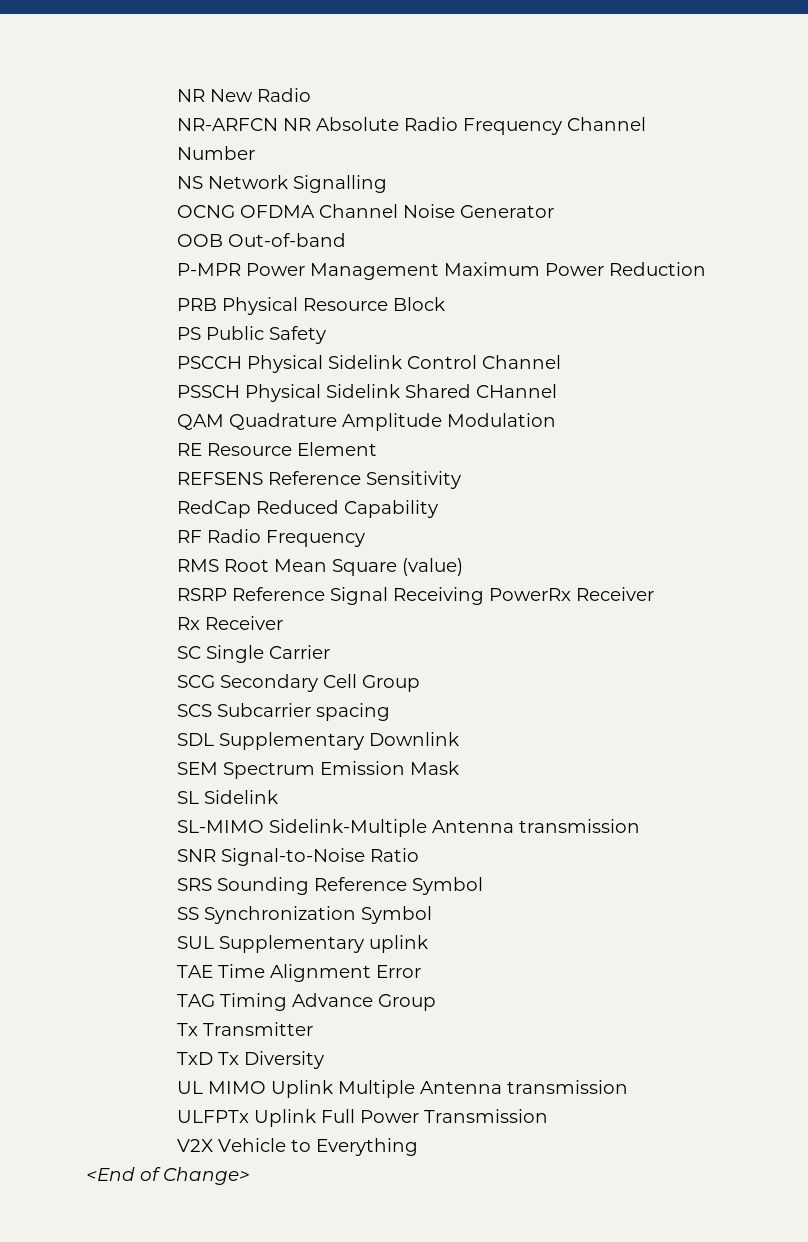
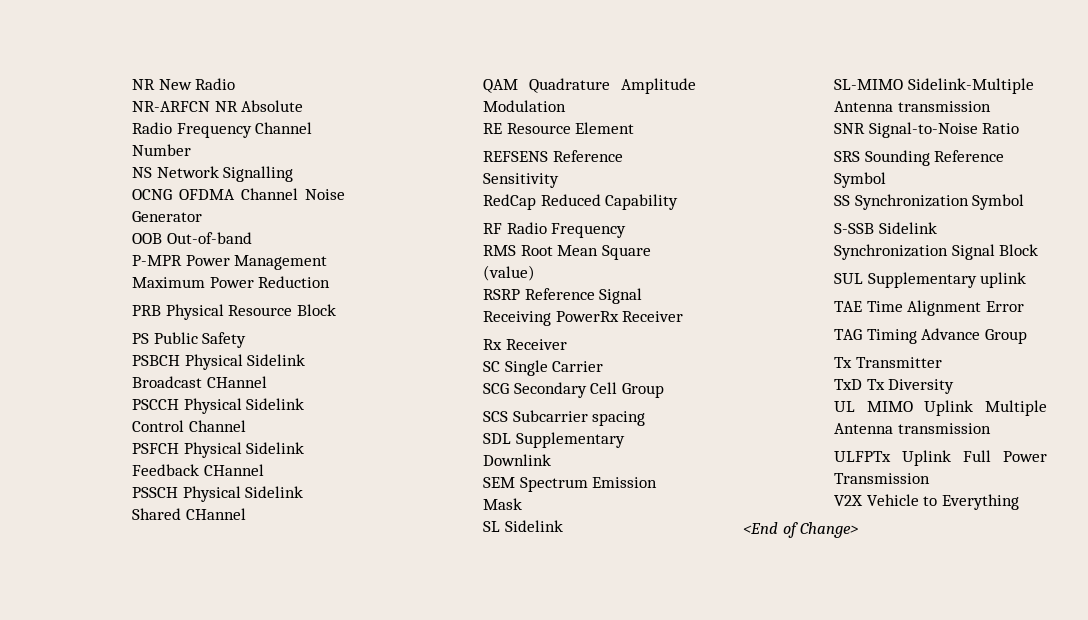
(326, 335) none -> [132,354,306,370] [132,376,267,388] // PSBCH Physical Sidelink Broadcast CHannel
(561, 362) none -> [132,442,305,458] [132,464,264,476] // PSFCH Physical Sidelink Feedback CHannel
(432, 915) none -> [834,222,937,234] [834,244,1039,260] // S-SSB Sidelink Synchronization Signal Block

